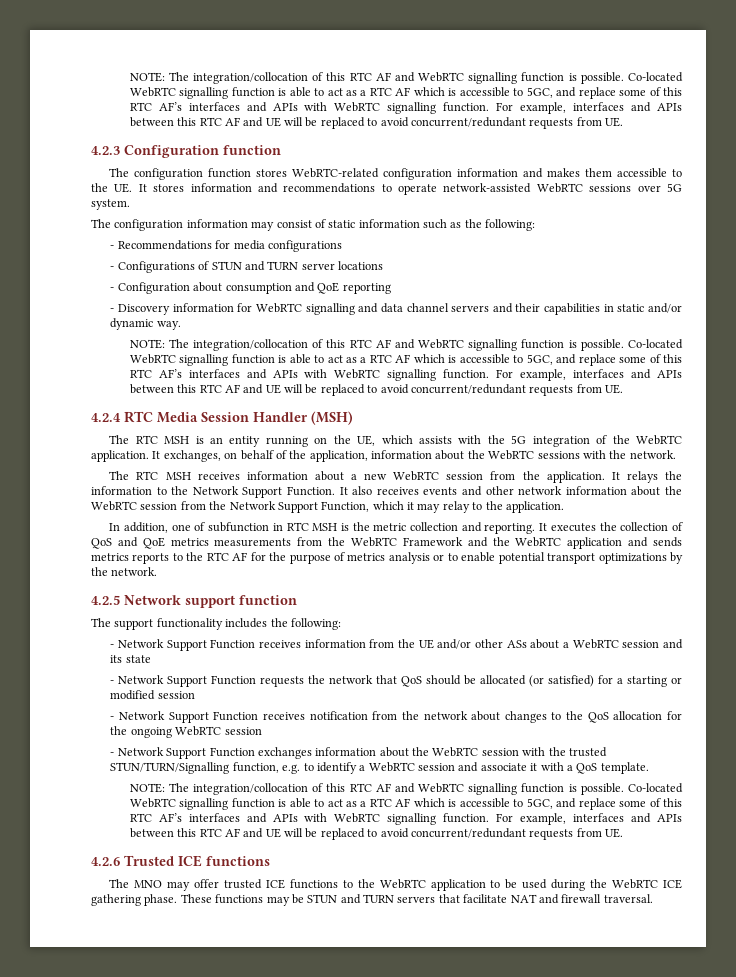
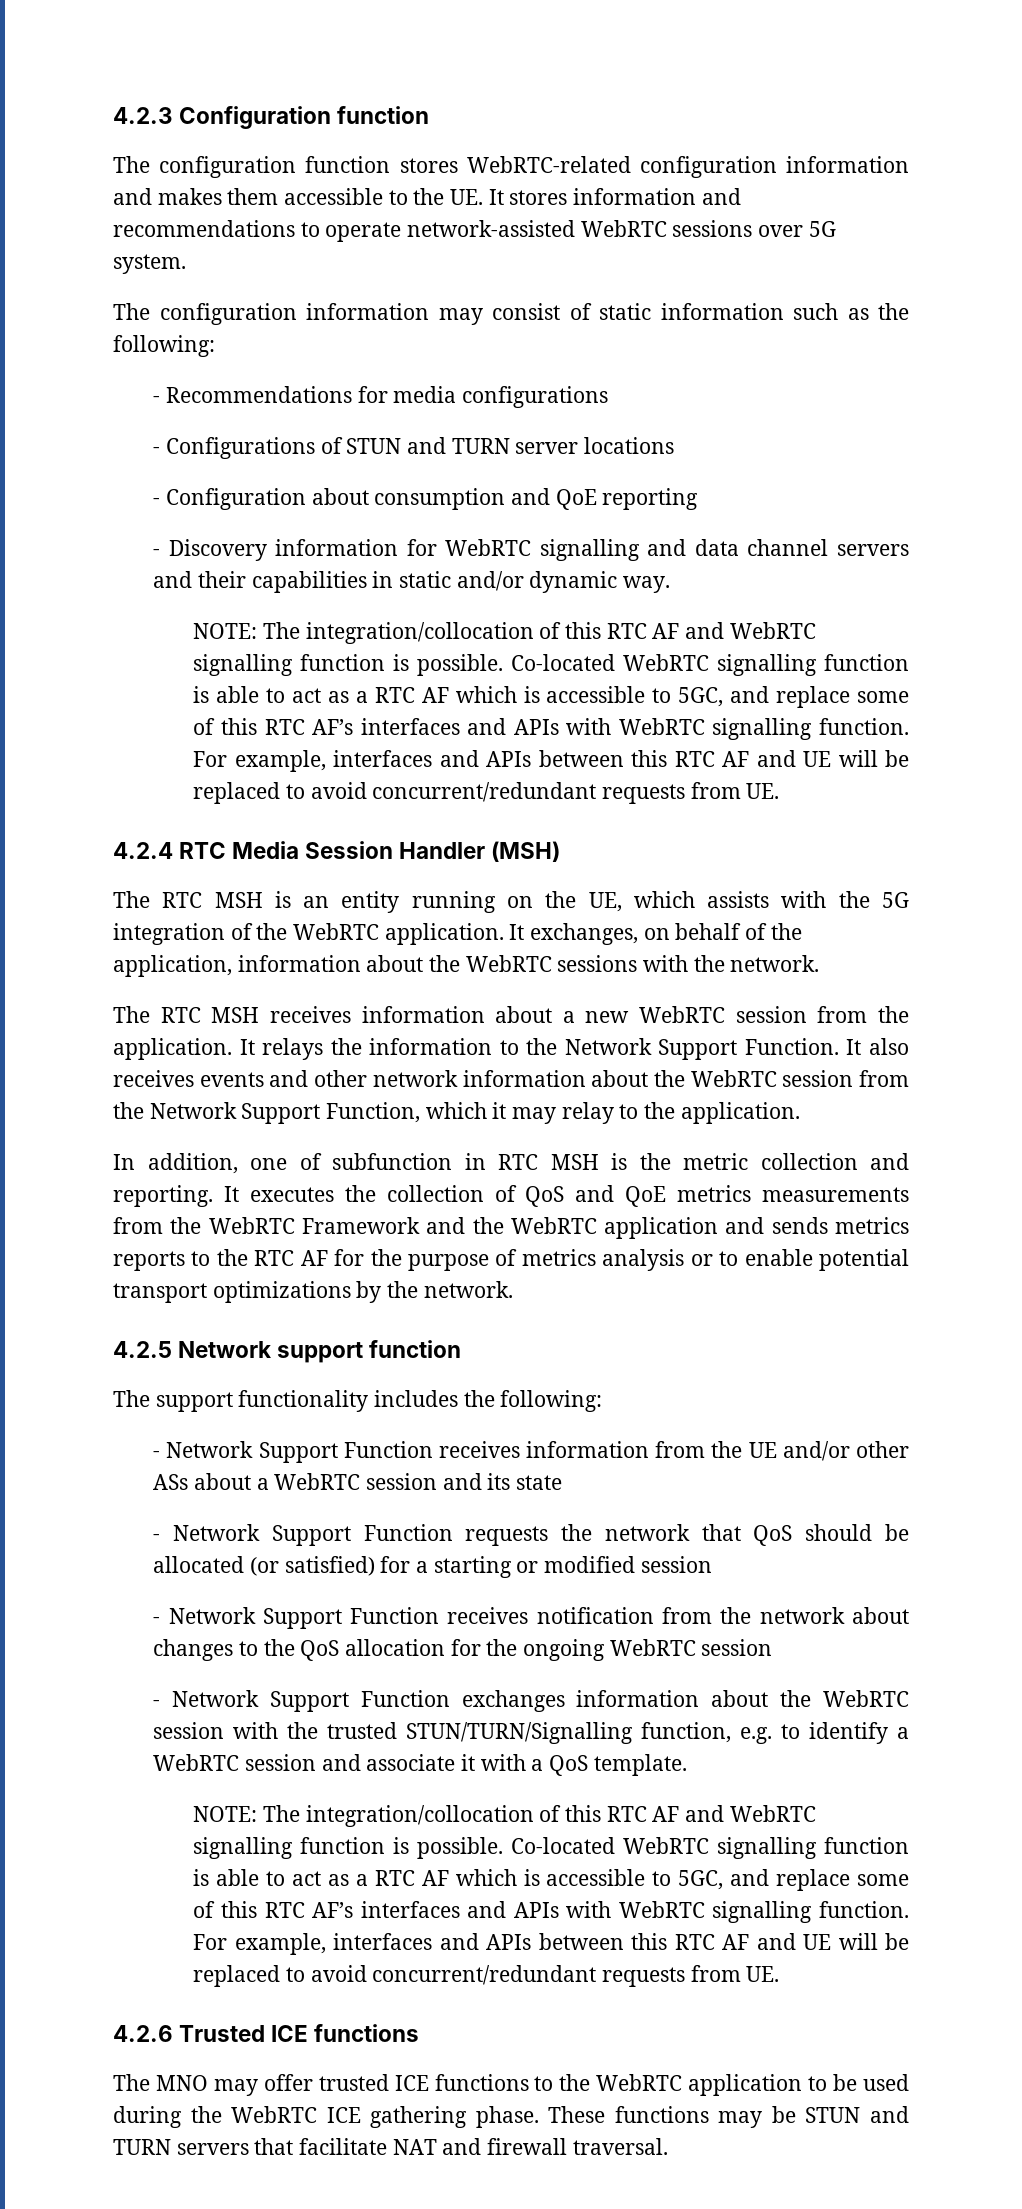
[129,72,684,84] [129,87,682,99] [129,102,682,114] [129,117,624,129] NOTE: The integration/collocation of this RTC AF and WebRTC signalling function is possible. Co-located WebRTC signalling function is able to act as a RTC AF which is accessible to 5GC, and replace some of this RTC AF’s interfaces and APIs with WebRTC signalling function. For example, interfaces and APIs between this RTC AF and UE will be replaced to avoid concurrent/redundant requests from UE. // -> (113, 115) none

